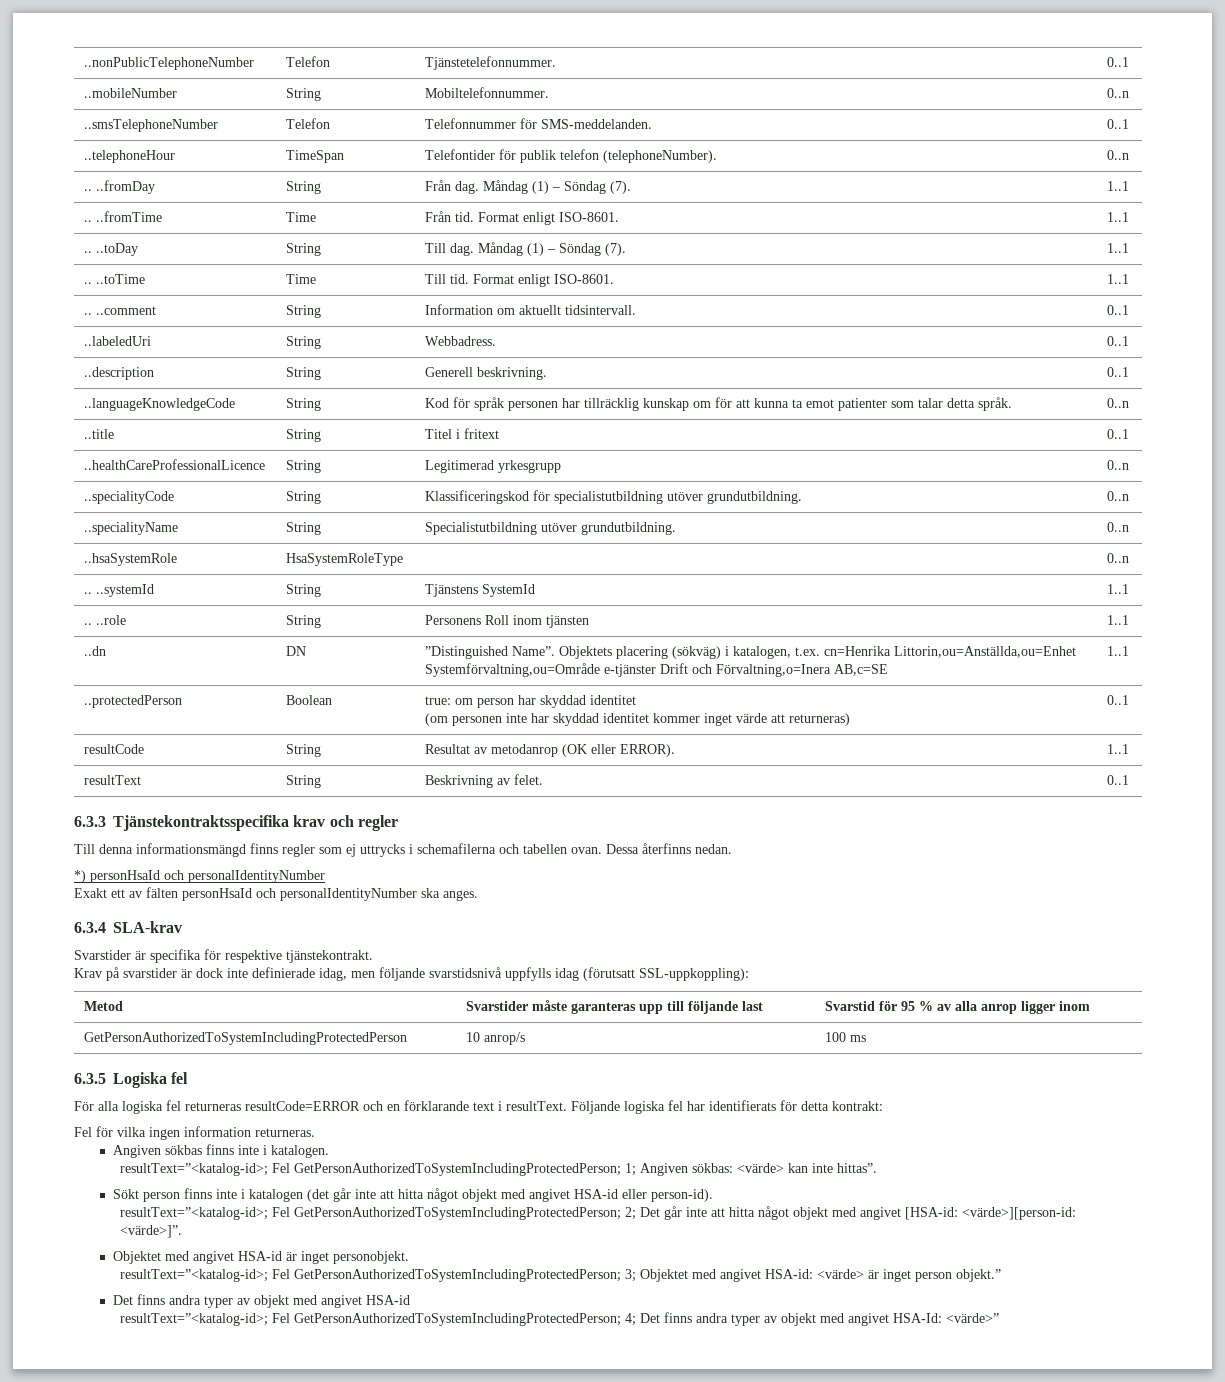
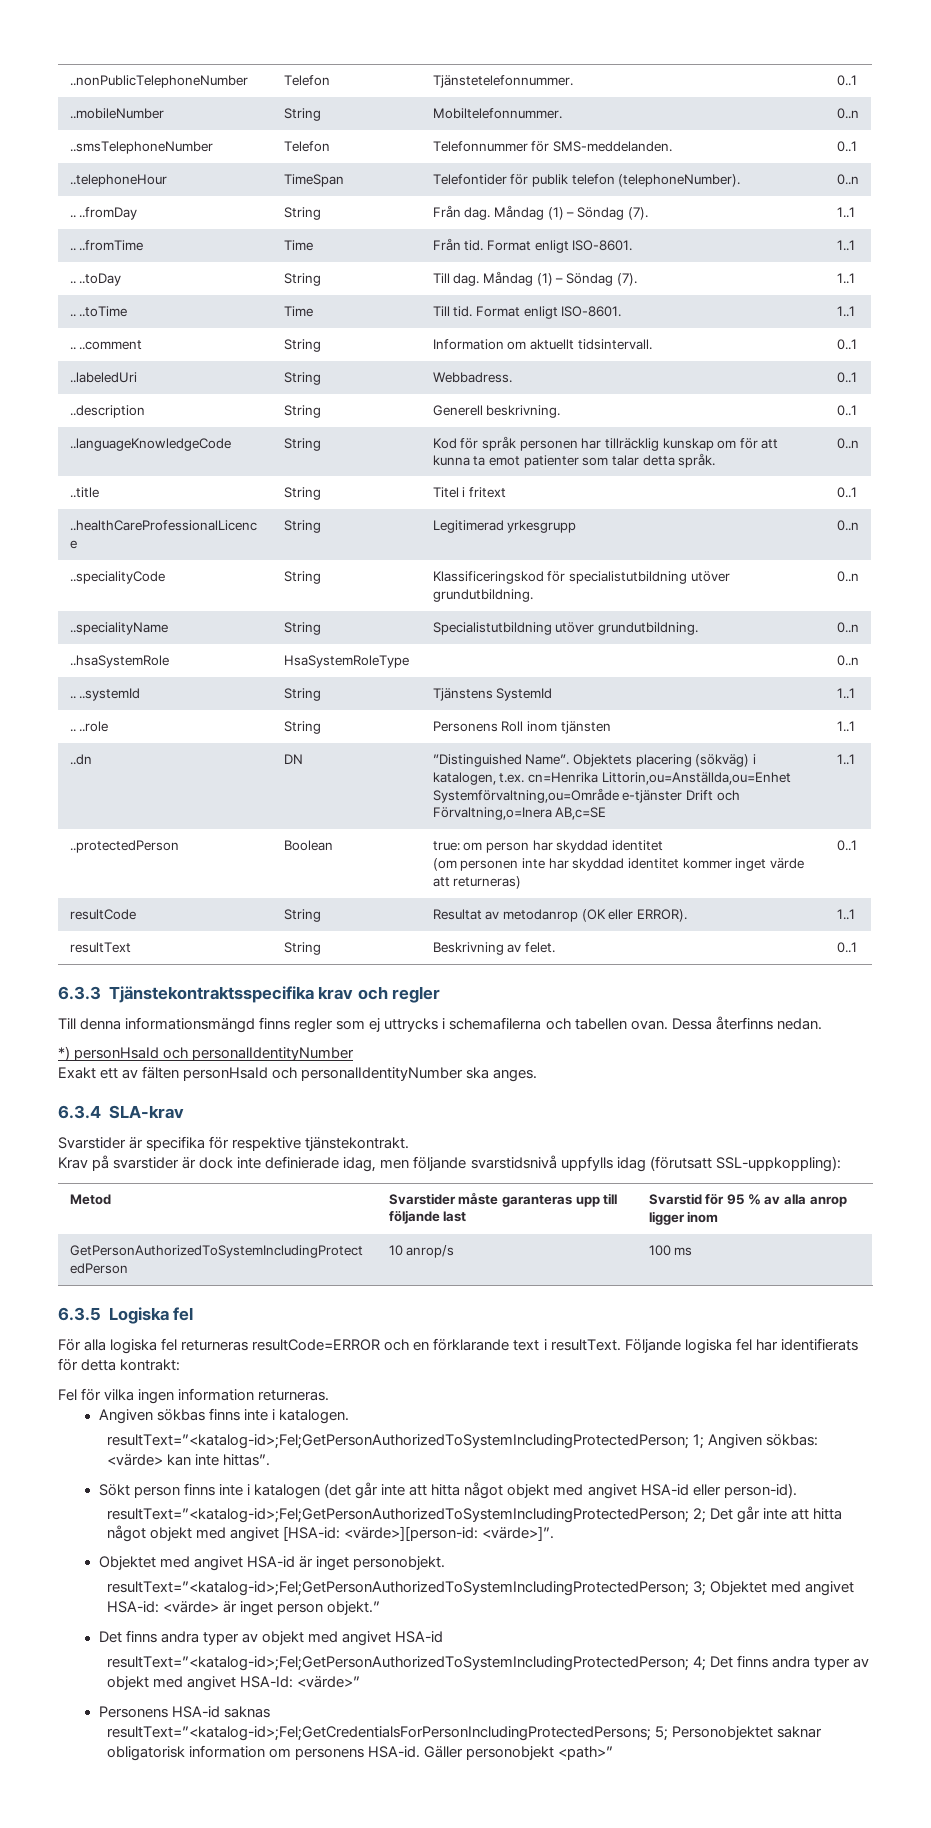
[120,1163,622,1176] resultText=”<katalog-id>; Fel GetPersonAuthorizedToSystemIncludingProtectedPerson; -> [106,1434,689,1449] resultText=”<katalog-id>;Fel;GetPersonAuthorizedToSystemIncludingProtectedPerson;
[120,1207,622,1220] resultText=”<katalog-id>; Fel GetPersonAuthorizedToSystemIncludingProtectedPerson; -> [106,1508,689,1523] resultText=”<katalog-id>;Fel;GetPersonAuthorizedToSystemIncludingProtectedPerson;
[120,1269,622,1282] resultText=”<katalog-id>; Fel GetPersonAuthorizedToSystemIncludingProtectedPerson; -> [106,1581,689,1596] resultText=”<katalog-id>;Fel;GetPersonAuthorizedToSystemIncludingProtectedPerson;
[120,1313,622,1326] resultText=”<katalog-id>; Fel GetPersonAuthorizedToSystemIncludingProtectedPerson; -> [106,1656,689,1671] resultText=”<katalog-id>;Fel;GetPersonAuthorizedToSystemIncludingProtectedPerson;
(1000, 1318) none -> [98,1706,270,1718] [106,1726,822,1741] [106,1745,614,1761] // Personens HSA-id saknas // resultText=”<katalog-id>;Fel;GetCredentialsForPersonIncludingProtectedPersons; 5; Personobjektet saknar obligatorisk information om personens HSA-id. Gäller personobjekt <path>”

